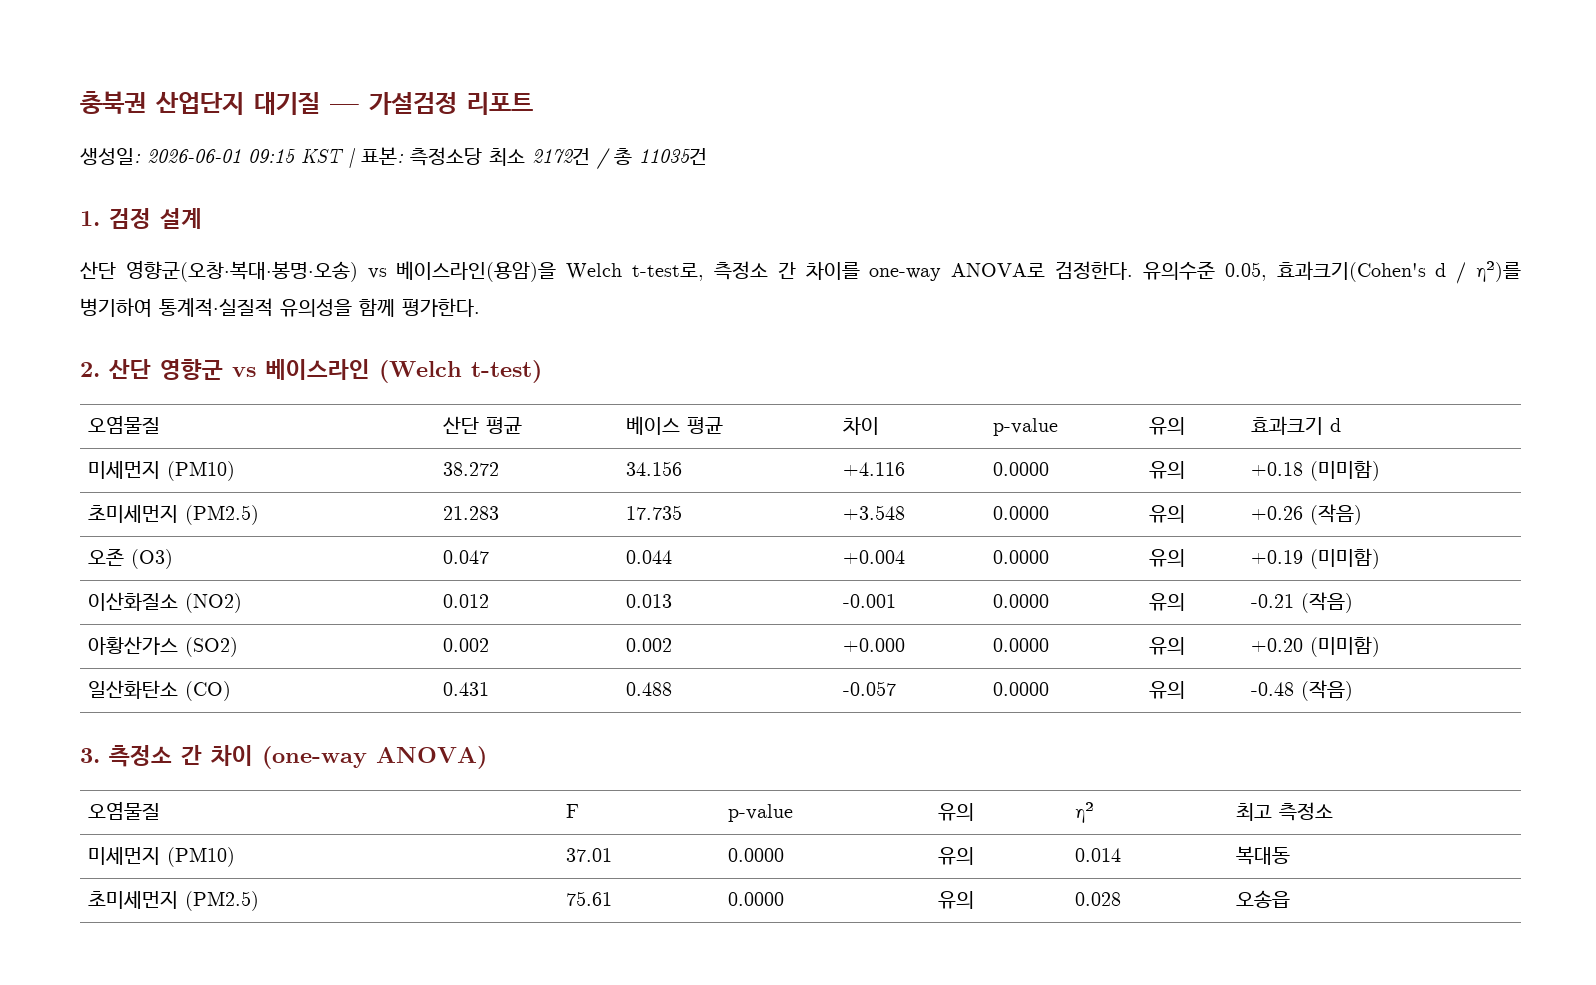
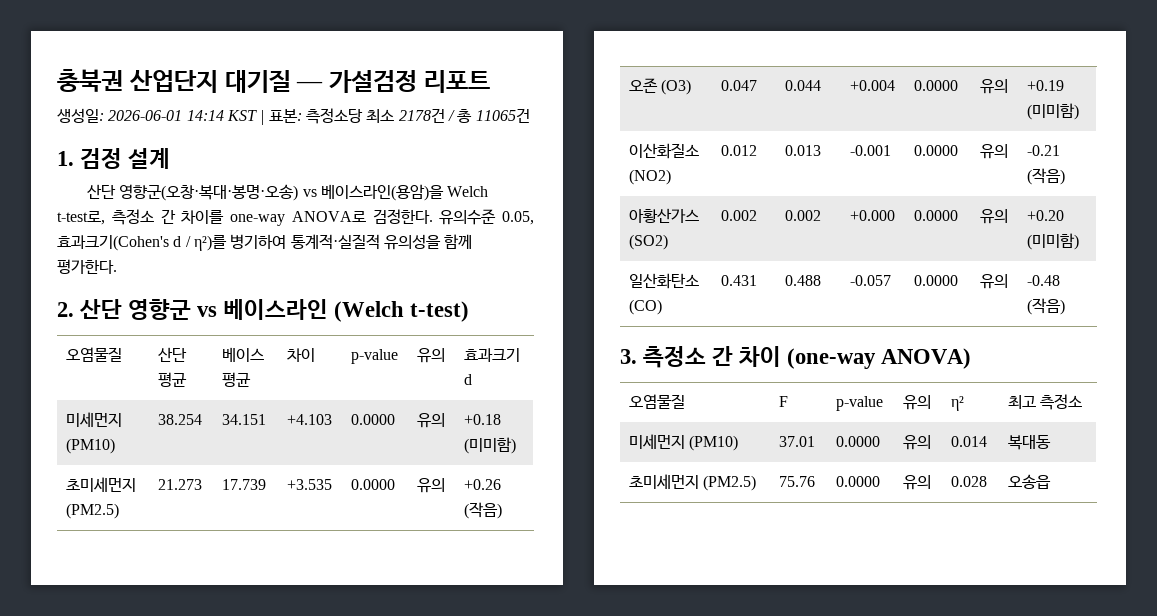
[248,149,296,163] 09:15 -> [186,110,224,121] 14:14
[532,148,590,165] 2172건 -> [398,108,445,123] 2178건
[639,148,707,165] 11035건 -> [475,108,530,123] 11065건
[443,462,500,476] [626,461,683,476] [843,462,906,476] 38.272 | 34.156 | +4.116 -> [158,414,203,425] [222,414,267,425] [287,414,333,425] 38.254 | 34.151 | +4.103
[443,506,500,520] [626,505,683,520] [843,505,906,520] 21.283 | 17.735 | +3.548 -> [158,479,203,490] [222,479,267,490] [287,479,333,490] 21.273 | 17.739 | +3.535
[566,891,613,906] 75.61 -> [779,476,816,487] 75.76

